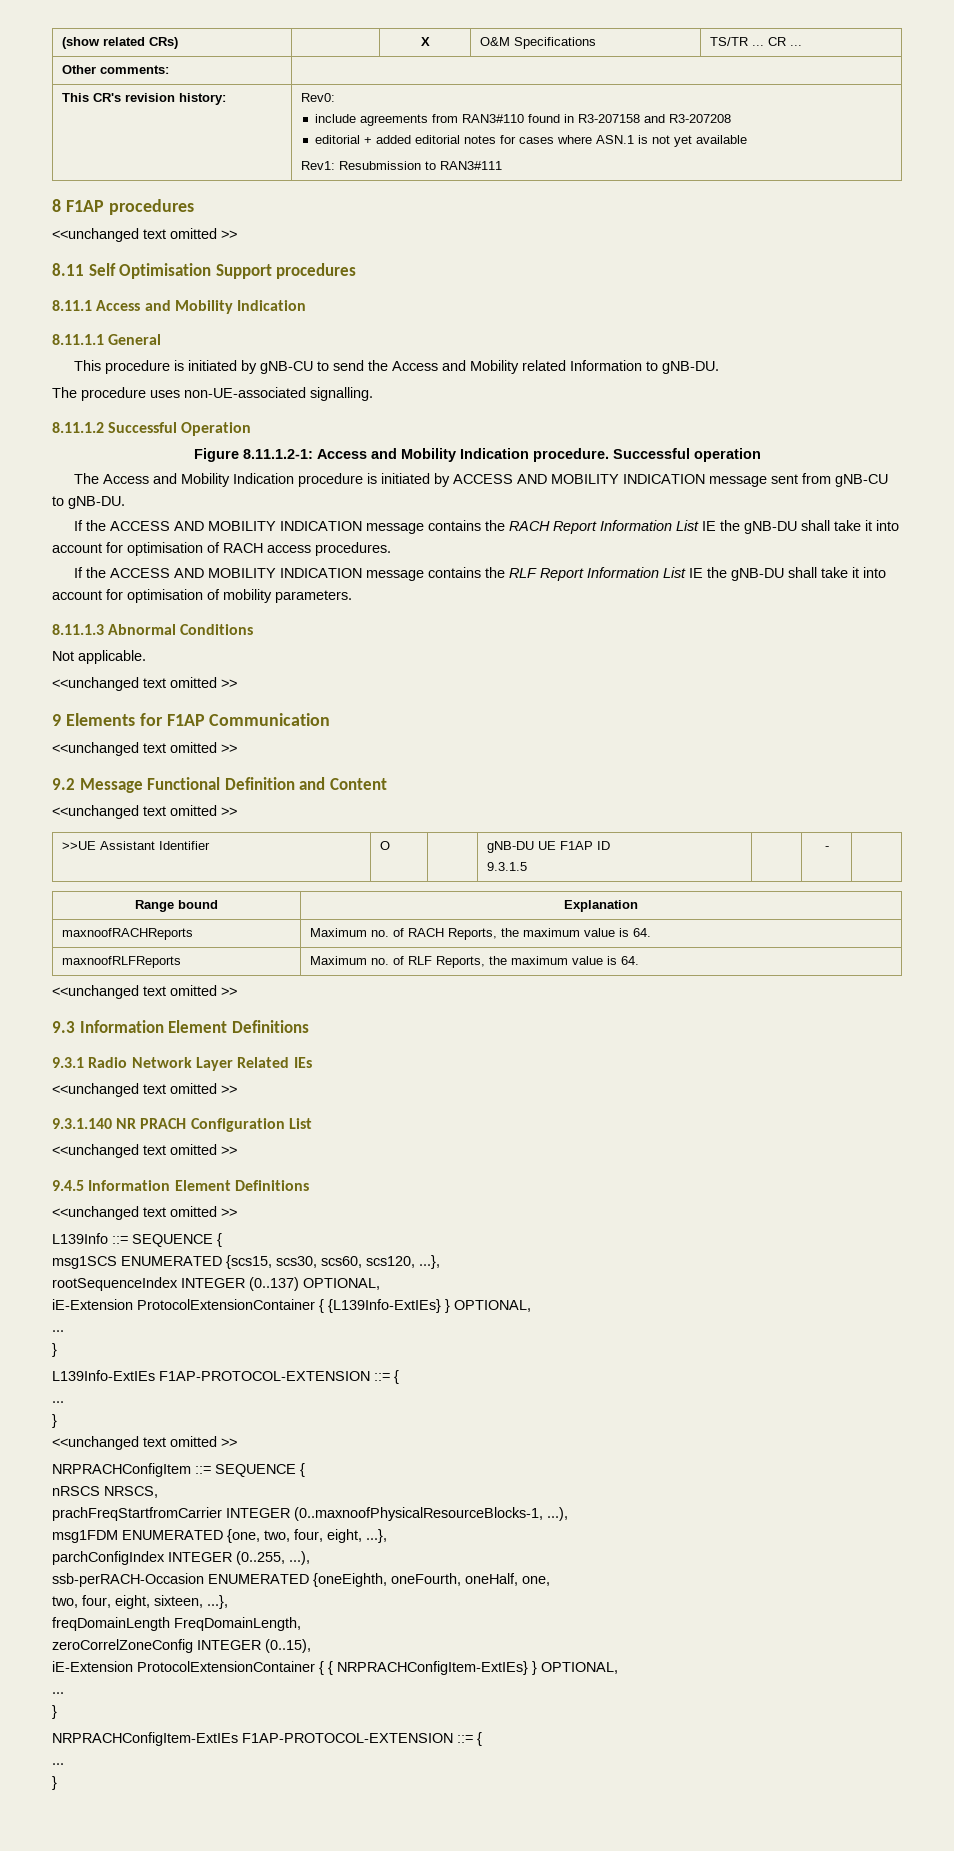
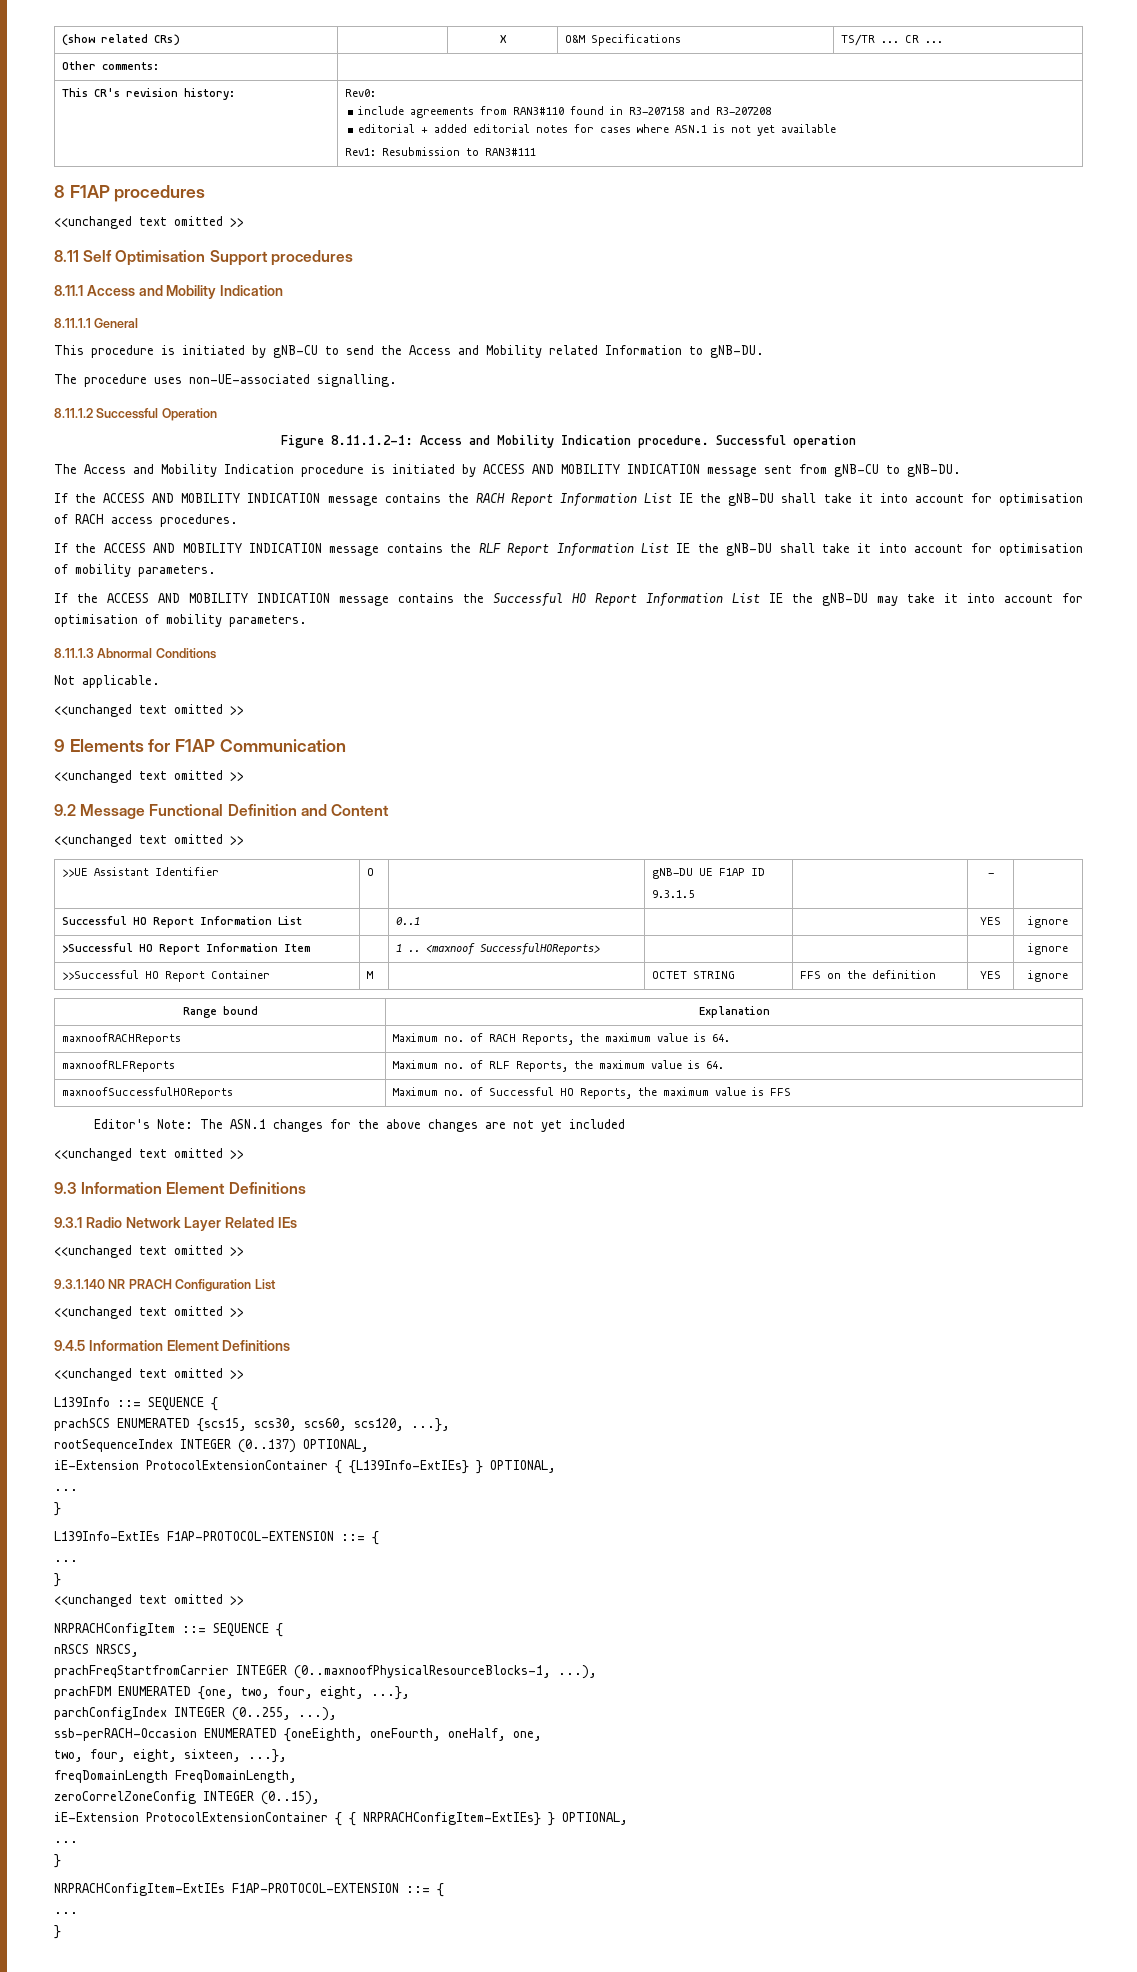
(352, 596) none -> [54,593,1083,607] [54,614,307,627] // If the ACCESS AND MOBILITY INDICATION message contains the Successful HO Report Information List IE the gNB-DU may take it into account for optimisation of mobility parameters.
(829, 848) none -> [62,916,303,928] [396,917,421,925] [980,917,1001,925] [1028,916,1068,928] [62,943,311,955] [396,943,601,955] [1028,943,1068,955] [62,970,271,982] [367,971,374,979] [652,971,736,979] [800,970,937,979] [980,971,1001,979] [1028,970,1068,982] // Successful HO Report Information List | | 0..1 | | | YES | ignore // >Successful HO Report Information Item | | 1 .. <maxnoof SuccessfulHOReports> | | | | ignore // >>Successful HO Report Container | M | | OCTET STRING | FFS on the definition | YES | ignore
(639, 960) none -> [62,1087,234,1099] [393,1087,792,1099] [93,1119,625,1132] // maxnoofSuccessfulHOReports | Maximum no. of Successful HO Reports, the maximum value is FFS // Editor's Note: The ASN.1 changes for the above changes are not yet included
[52,1256,117,1269] msg1SCS -> [54,1418,110,1431] prachSCS
[52,1530,118,1543] msg1FDM -> [54,1686,111,1699] prachFDM

